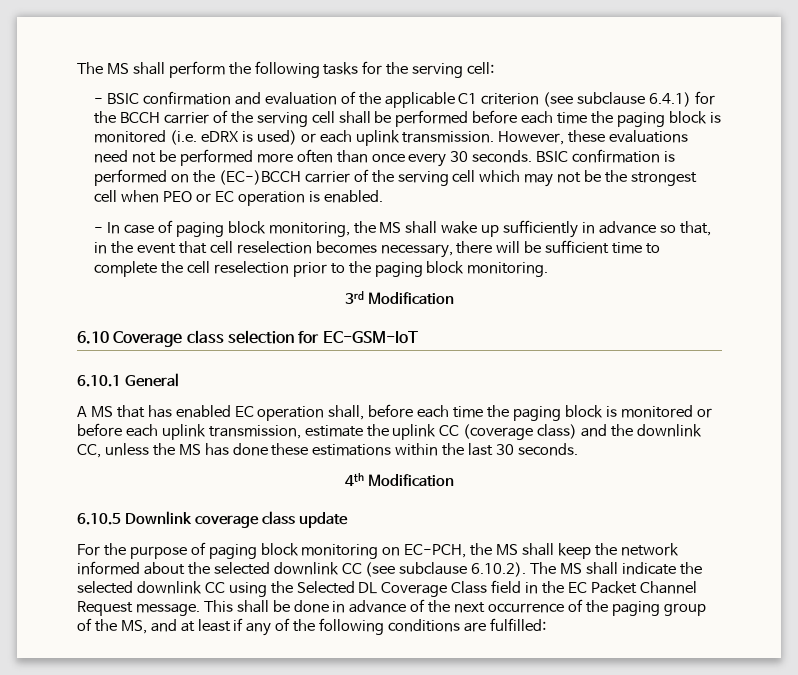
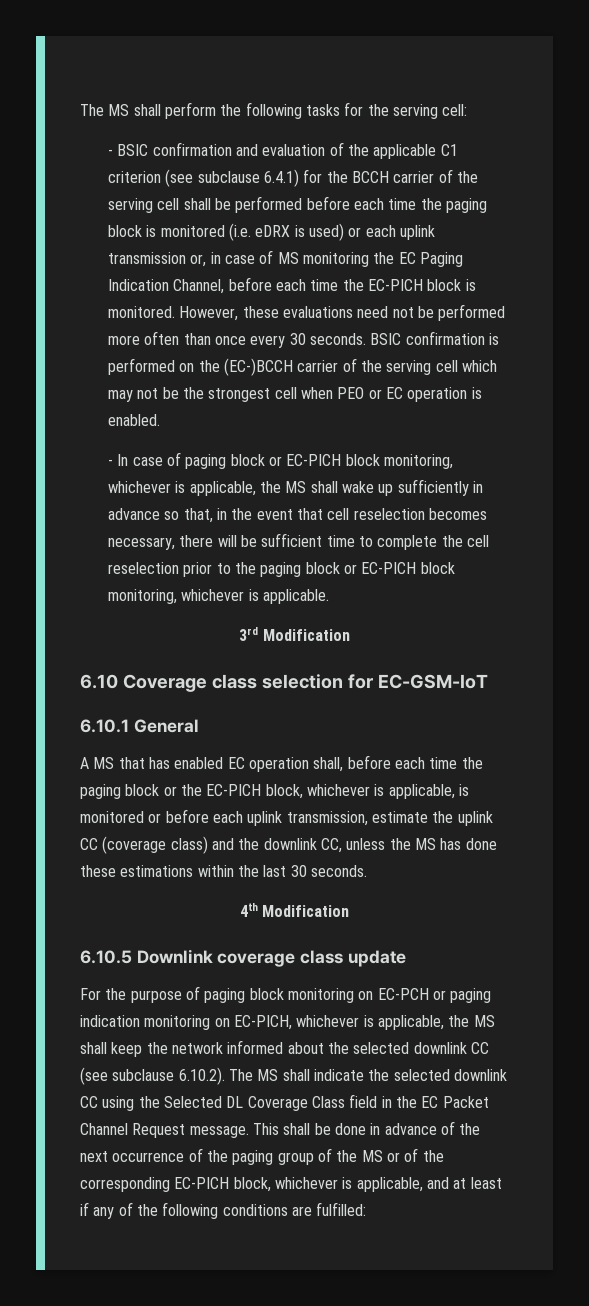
[402,131,495,143] transmission. -> [108,250,463,267] [108,277,476,294] [108,306,176,318] transmission or, in case of MS monitoring the EC Paging Indication Channel, before each time the EC-PICH block is monitored.
[268,222,350,237] monitoring, -> [269,454,453,469] [108,481,256,496] or EC-PICH block monitoring, whichever is applicable,
[467,262,549,277] monitoring. -> [344,562,455,574] [108,589,330,604] or EC-PICH block monitoring, whichever is applicable.
(603, 411) none -> [163,784,455,799] or the EC-PICH block, whichever is applicable,
[404,544,467,558] EC-PCH, -> [377,988,492,1003] [80,1015,444,1030] EC-PCH or paging indication monitoring on EC-PICH, whichever is applicable,
[120,620,147,634] MS, -> [361,1148,444,1162] [80,1177,423,1192] MS or of the corresponding EC-PICH block, whichever is applicable,

